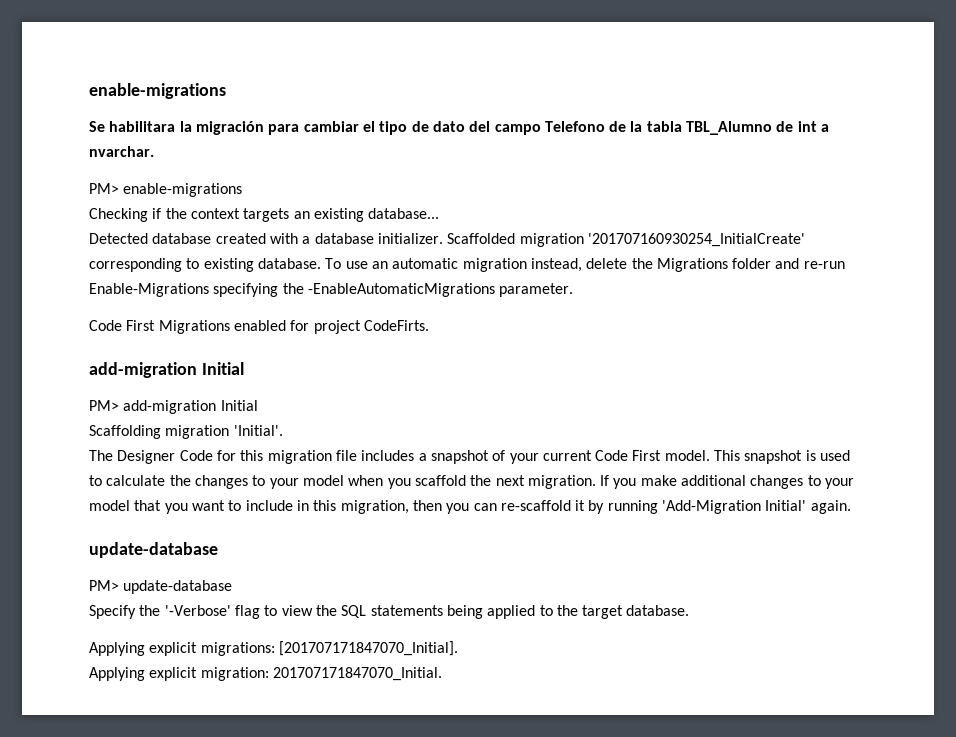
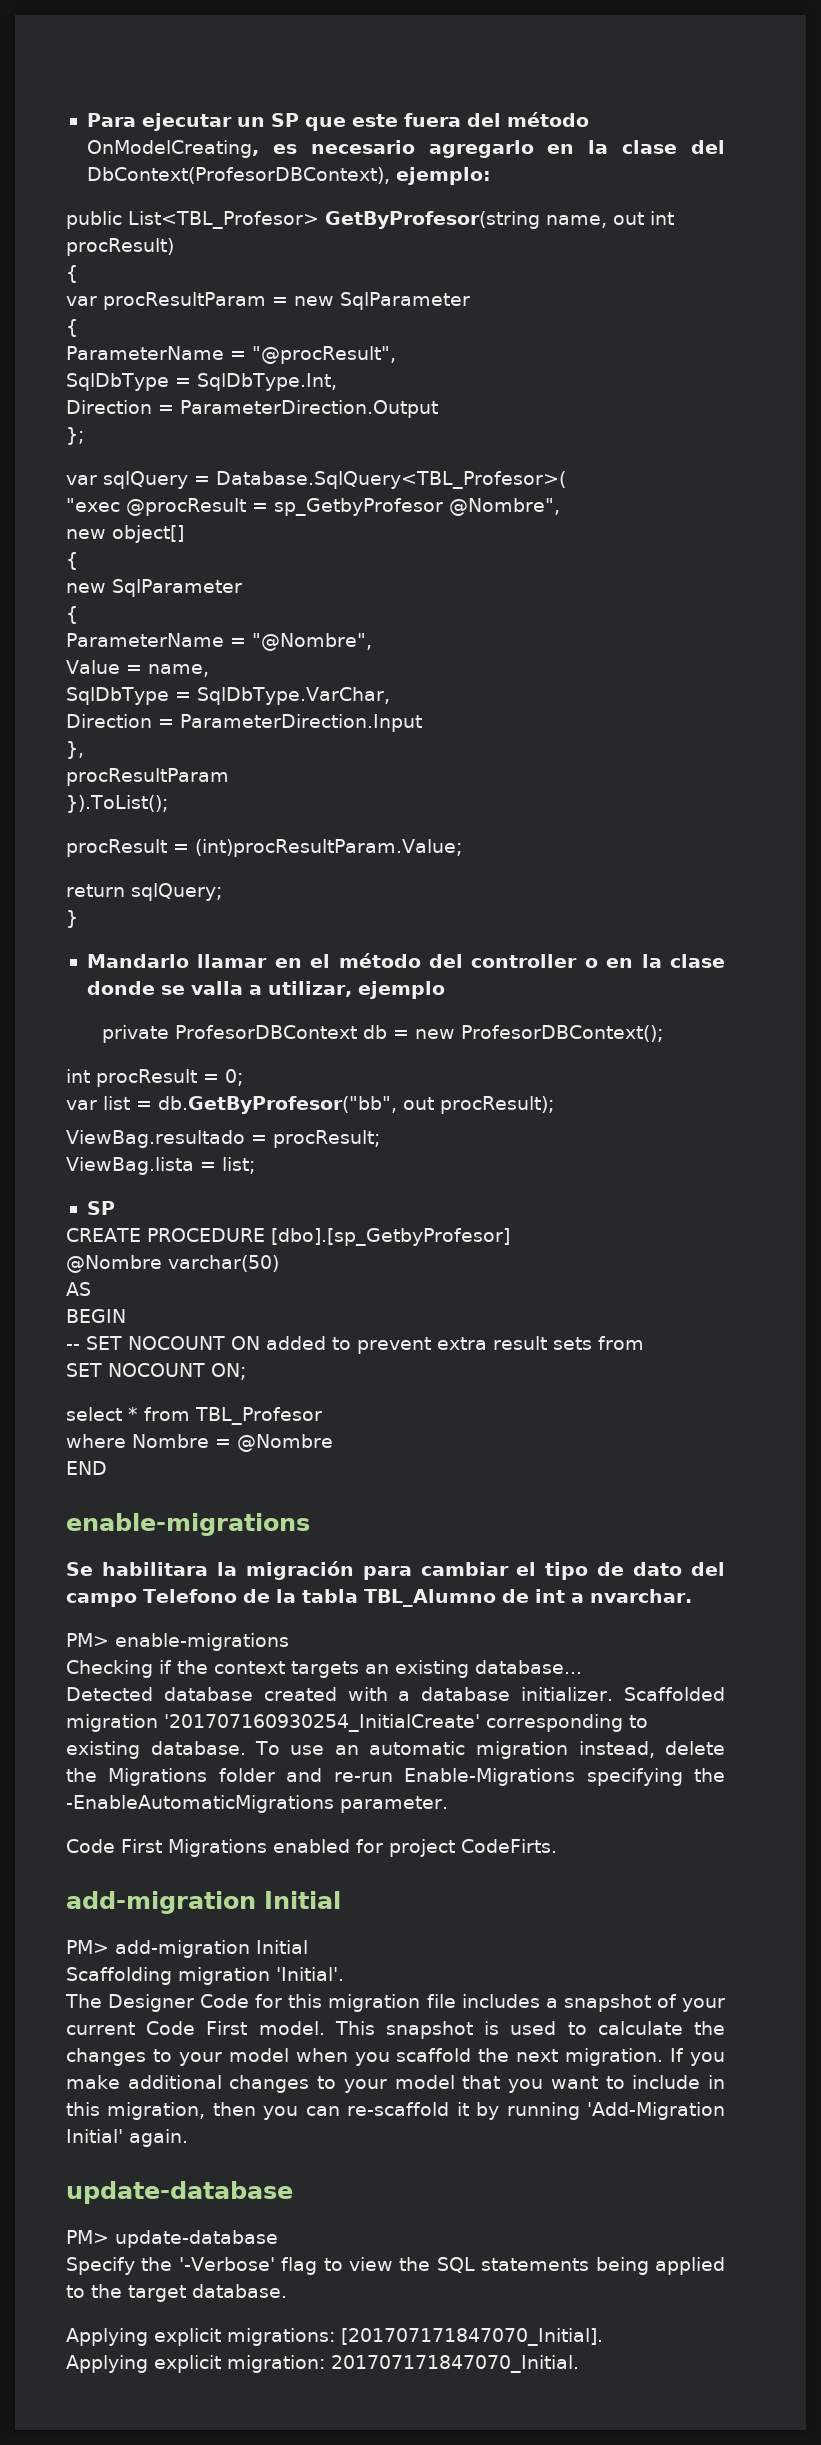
(89, 91) none -> [86,112,589,131] [86,140,726,158] [86,167,491,185] [66,211,674,229] [66,238,174,256] [66,265,78,283] [66,292,470,310] [66,319,78,337] [66,346,396,364] [66,373,337,391] [66,400,438,418] [66,427,84,445] [66,471,566,489] [66,498,560,516] [66,525,184,543] [66,552,78,570] [66,579,242,597] [66,606,78,624] [66,633,372,651] [66,660,209,677] [66,687,390,705] [66,714,422,732] [66,741,84,759] [66,768,229,786] [66,795,168,813] [66,839,462,857] [66,883,222,901] [66,910,78,928] [86,953,725,968] [86,981,445,999] [101,1025,663,1043] [66,1069,243,1087] [66,1096,554,1114] [66,1130,380,1148] [66,1157,255,1175] [86,1201,115,1215] [66,1228,510,1246] [66,1255,279,1273] [66,1282,91,1296] [66,1309,126,1323] [66,1336,644,1354] [66,1363,246,1380] [66,1407,322,1425] [66,1434,333,1452] [66,1461,107,1475] Para ejecutar un SP que este fuera del método OnModelCreating, es necesario agregarlo en la clase del DbContext(ProfesorDBContext), ejemplo: // public List<TBL_Profesor> GetByProfesor(string name, out int procResult) // { // var procResultParam = new SqlParameter // { // ParameterName = "@procResult", // SqlDbType = SqlDbType.Int, // Direction = ParameterDirection.Output // }; // var sqlQuery = Database.SqlQuery<TBL_Profesor>( // "exec @procResult = sp_GetbyProfesor @Nombre", // new object[] // { // new SqlParameter // { // ParameterName = "@Nombre", // Value = name, // SqlDbType = SqlDbType.VarChar, // Direction = ParameterDirection.Input // }, // procResultParam // }).ToList(); // procResult = (int)procResultParam.Value; // return sqlQuery; // } // Mandarlo llamar en el método del controller o en la clase donde se valla a utilizar, ejemplo // private ProfesorDBContext db = new ProfesorDBContext(); // int procResult = 0; // var list = db.GetByProfesor("bb", out procResult); // ViewBag.resultado = procResult; // ViewBag.lista = list; // SP // CREATE PROCEDURE [dbo].[sp_GetbyProfesor] // @Nombre varchar(50) // AS // BEGIN // -- SET NOCOUNT ON added to prevent extra result sets from // SET NOCOUNT ON; // select * from TBL_Profesor // where Nombre = @Nombre // END //

